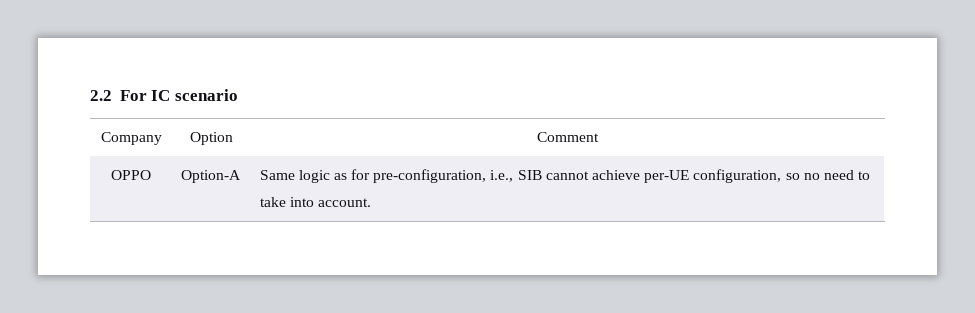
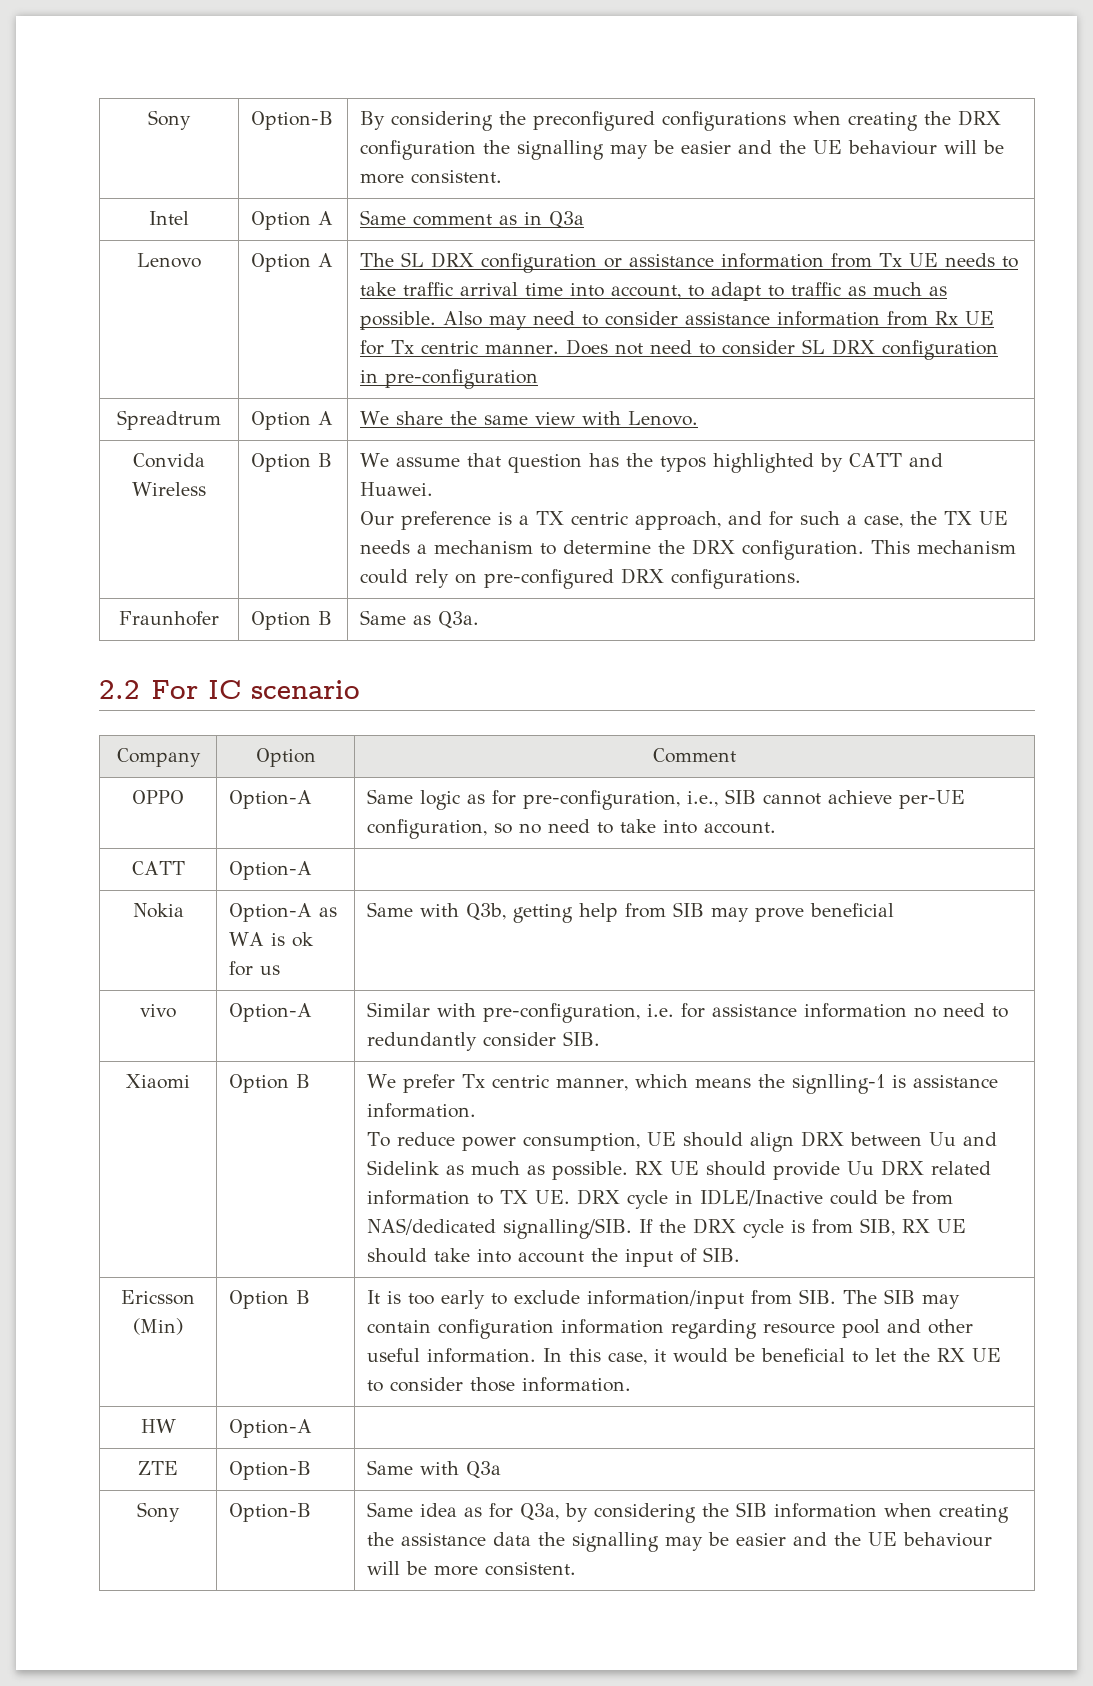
(90, 95) none -> [148,110,191,130] [251,111,334,130] [360,110,1002,131] [360,140,1005,160] [360,170,503,184] [149,211,189,225] [251,211,334,230] [360,210,585,229] [137,253,201,268] [251,253,334,272] [360,252,1019,273] [360,282,948,301] [360,311,995,330] [360,339,999,360] [360,369,539,389] [117,410,221,430] [251,411,334,430] [360,411,699,426] [133,453,205,468] [132,482,206,496] [251,453,333,472] [360,453,944,473] [360,482,434,496] [360,511,1009,530] [360,539,1017,560] [360,568,802,589] [119,611,219,626] [251,611,333,630] [360,610,480,629] Sony | Option-B | By considering the preconfigured configurations when creating the DRX configuration the signalling may be easier and the UE behaviour will be more consistent. // Intel | Option A | Same comment as in Q3a // Lenovo | Option A | The SL DRX configuration or assistance information from Tx UE needs to take traffic arrival time into account, to adapt to traffic as much as possible. Also may need to consider assistance information from Rx UE for Tx centric manner. Does not need to consider SL DRX configuration in pre-configuration // Spreadtrum | Option A | We share the same view with Lenovo. // Convida Wireless | Option B | We assume that question has the typos highlighted by CATT and Huawei. // Our preference is a TX centric approach, and for such a case, the TX UE needs a mechanism to determine the DRX configuration. This mechanism could rely on pre-configured DRX configurations. // Fraunhofer | Option B | Same as Q3a. //
(371, 202) none -> [131,861,185,875] [229,861,313,880] [132,903,184,918] [229,903,338,922] [229,932,315,947] [229,961,281,976] [367,902,895,923] [140,1004,176,1018] [229,1003,313,1022] [367,1002,1009,1023] [367,1031,601,1051] [126,1074,190,1089] [229,1074,311,1093] [367,1074,999,1094] [367,1103,477,1118] [367,1131,998,1152] [367,1160,992,1180] [367,1189,954,1209] [367,1218,967,1239] [367,1247,741,1267] [121,1290,195,1305] [133,1318,183,1335] [229,1290,311,1309] [367,1289,961,1309] [367,1319,974,1339] [367,1348,1002,1365] [367,1377,632,1392] [140,1419,176,1433] [229,1419,313,1438] [138,1461,178,1475] [229,1461,312,1480] [367,1460,502,1479] [137,1502,180,1522] [229,1503,312,1522] [367,1502,1010,1523] [367,1532,993,1552] [367,1561,577,1576] // CATT | Option-A | // Nokia | Option-A as WA is ok for us | Same with Q3b, getting help from SIB may prove beneficial // vivo | Option-A | Similar with pre-configuration, i.e. for assistance information no need to redundantly consider SIB. // Xiaomi | Option B | We prefer Tx centric manner, which means the signlling-1 is assistance information. // To reduce power consumption, UE should align DRX between Uu and Sidelink as much as possible. RX UE should provide Uu DRX related information to TX UE. DRX cycle in IDLE/Inactive could be from NAS/dedicated signalling/SIB. If the DRX cycle is from SIB, RX UE should take into account the input of SIB. // Ericsson (Min) | Option B | It is too early to exclude information/input from SIB. The SIB may contain configuration information regarding resource pool and other useful information. In this case, it would be beneficial to let the RX UE to consider those information. // HW | Option-A | // ZTE | Option-B | Same with Q3a // Sony | Option-B | Same idea as for Q3a, by considering the SIB information when creating the assistance data the signalling may be easier and the UE behaviour will be more consistent.

